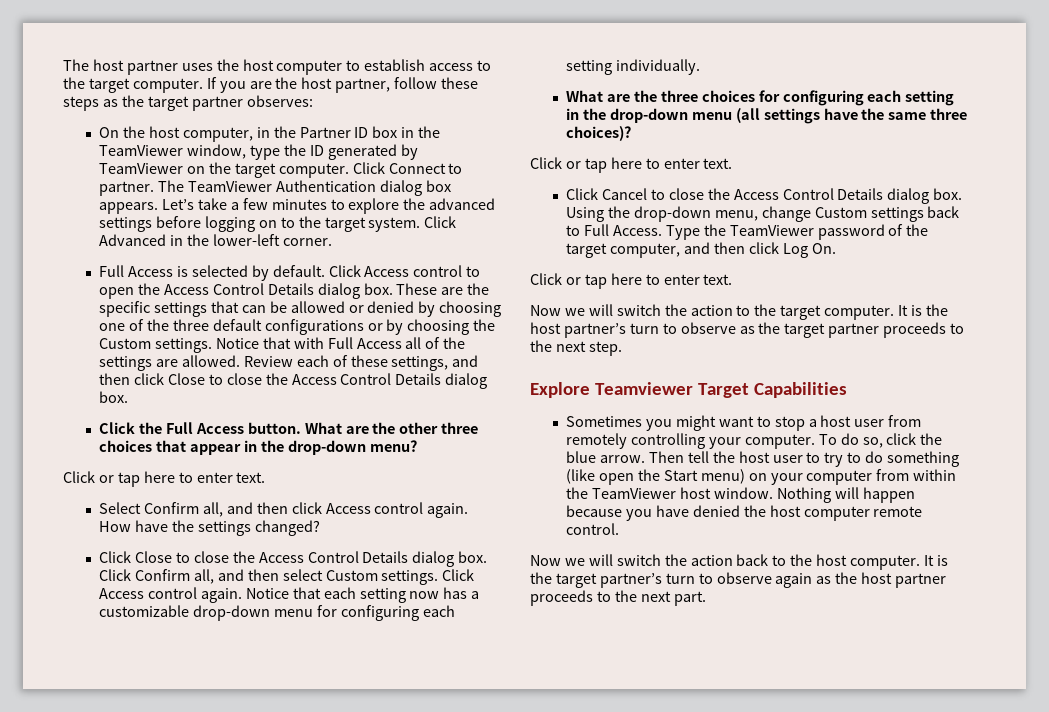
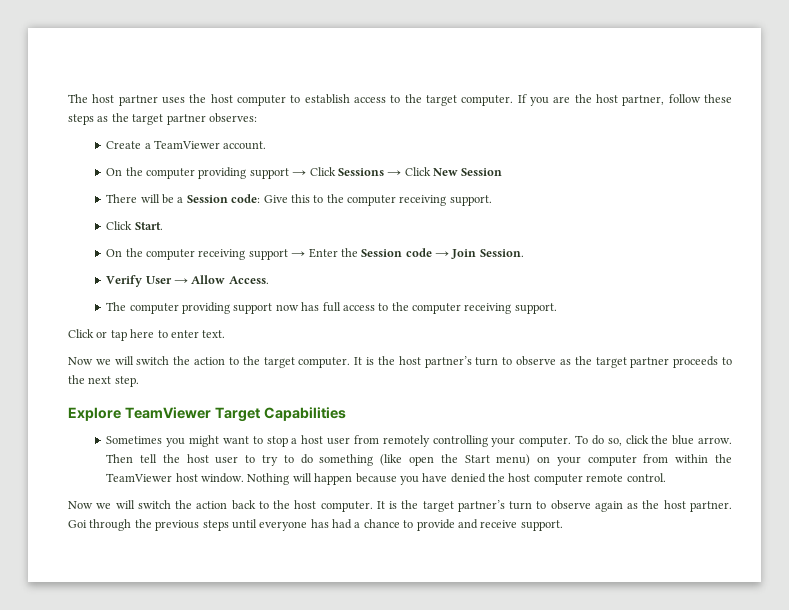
[99,126,441,142] [99,144,418,160] [99,162,463,178] [99,180,451,196] [99,198,496,214] [99,216,457,232] [99,234,332,246] [99,265,481,281] [99,283,490,299] [99,301,502,317] [99,319,496,335] [99,337,466,353] [99,355,479,371] [99,373,488,389] [99,391,129,403] [99,422,479,434] [99,440,417,455] [63,471,266,487] [99,502,469,518] [99,520,320,536] [99,551,488,567] [99,569,475,585] [99,587,480,603] [99,605,455,621] [566,59,700,75] [566,90,955,106] [566,108,968,124] [566,126,632,141] [530,157,733,173] [566,188,963,204] [566,206,960,222] [566,224,929,240] [566,242,836,258] On the host computer, in the Partner ID box in the TeamViewer window, type the ID generated by TeamViewer on the target computer. Click Connect to partner. The TeamViewer Authentication dialog box appears. Let’s take a few minutes to explore the advanced settings before logging on to the target system. Click Advanced in the lower-left corner. // Full Access is selected by default. Click Access control to open the Access Control Details dialog box. These are the specific settings that can be allowed or denied by choosing one of the three default configurations or by choosing the Custom settings. Notice that with Full Access all of the settings are allowed. Review each of these settings, and then click Close to close the Access Control Details dialog box. // Click the Full Access button. What are the other three choices that appear in the drop-down menu? // Click or tap here to enter text. // Select Confirm all, and then click Access control again. How have the settings changed? // Click Close to close the Access Control Details dialog box. Click Confirm all, and then select Custom settings. Click Access control again. Notice that each setting now has a customizable drop-down menu for configuring each setting individually. // What are the three choices for configuring each setting in the drop-down menu (all settings have the same three choices)? // Click or tap here to enter text. // Click Cancel to close the Access Control Details dialog box. Using the drop-down menu, change Custom settings back to Full Access. Type the TeamViewer password of the target computer, and then click Log On. -> [106,140,267,150] [106,167,503,179] [106,194,492,206] [106,221,163,230] [106,248,524,260] [106,275,269,287] [106,302,557,314] Create a TeamViewer account. // On the computer providing support → Click Sessions → Click New Session // There will be a Session code: Give this to the computer receiving support. // Click Start. // On the computer receiving support → Enter the Session code → Join Session. // Verify User → Allow Access. // The computer providing support now has full access to the computer receiving support.
[595,382,694,395] Teamviewer -> [124,407,211,419] TeamViewer
[895,573,947,588] [530,590,706,606] partner proceeds to the next part. -> [689,501,732,512] [68,519,563,531] partner. Goi through the previous steps until everyone has had a chance to provide and receive support.

